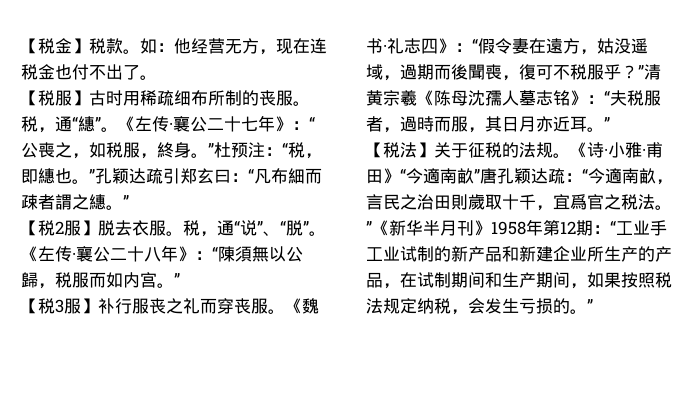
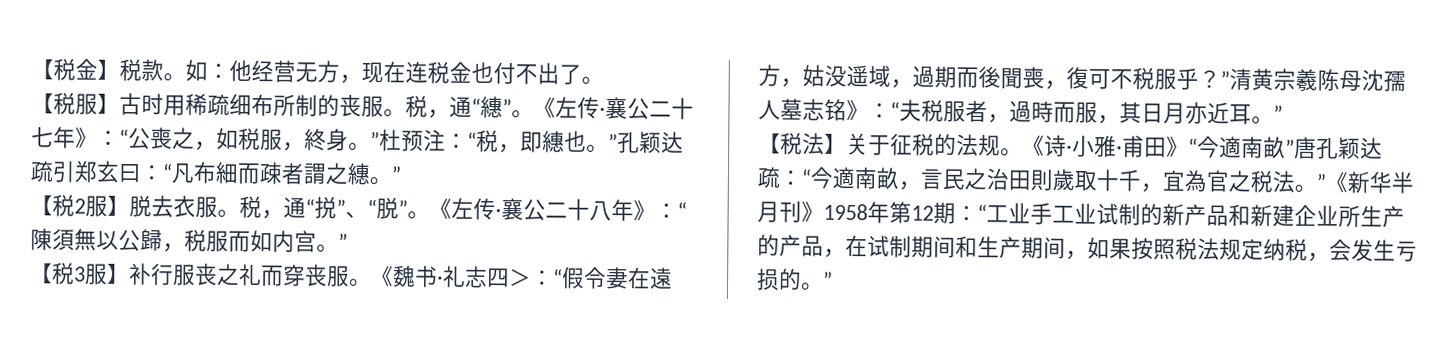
[240,220,257,236] 说 -> [314,196,337,219] 捝
[438,38,455,54] 》 -> [509,269,532,287] ＞
[417,90,434,106] 《 -> (1318, 79) none
[570,194,587,210] 爲 -> [1184,169,1208,193] 為

